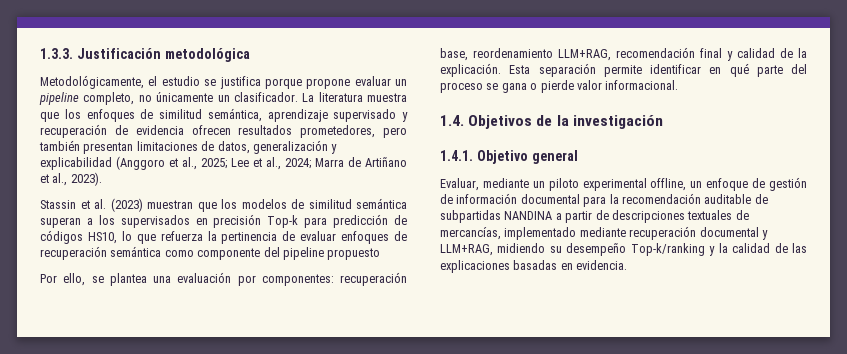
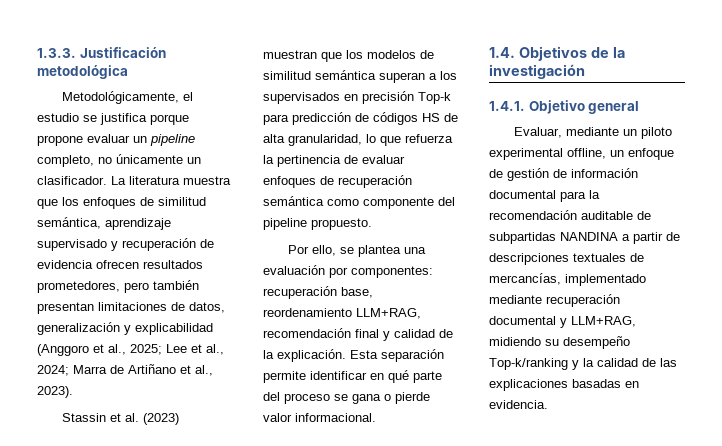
[87,232,117,244] HS10, -> [422,113,458,122] [263,134,362,146] HS de alta granularidad,
[327,248,381,260] propuesto -> [311,218,372,230] propuesto.

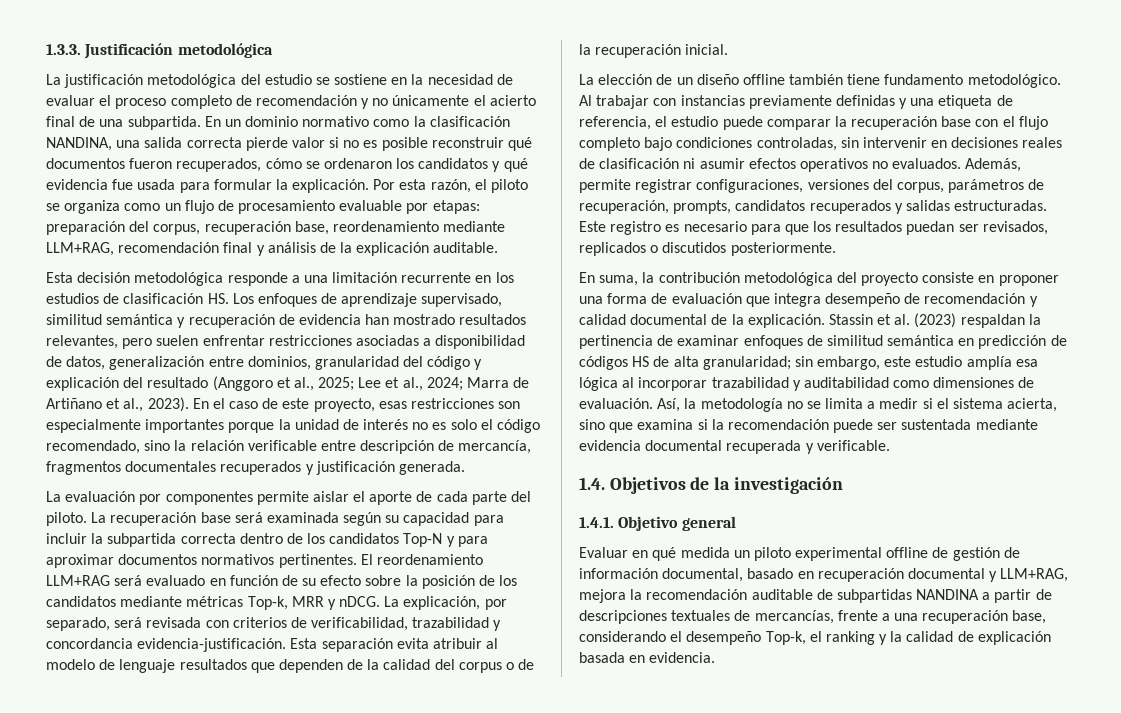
[61,91,193,104] [37,113,189,125] [37,134,195,146] [37,154,201,167] [37,176,231,185] [37,197,206,209] [37,217,171,230] [37,238,214,251] [37,260,203,269] [37,280,199,293] [37,302,225,314] [37,322,213,335] Metodológicamente, el estudio se justifica porque propone evaluar un pipeline completo, no únicamente un clasificador. La literatura muestra que los enfoques de similitud semántica, aprendizaje supervisado y recuperación de evidencia ofrecen resultados prometedores, pero también presentan limitaciones de datos, generalización y explicabilidad -> [46,74,513,88] [46,95,536,109] [46,116,510,130] [46,137,533,151] [46,158,528,172] [46,179,529,193] [46,200,480,214] [46,221,506,235] [46,242,499,256] [46,272,514,286] [46,293,503,307] [46,314,527,328] [46,335,526,349] [46,356,483,370] [46,377,209,391] La justificación metodológica del estudio se sostiene en la necesidad de evaluar el proceso completo de recomendación y no únicamente el acierto final de una subpartida. En un dominio normativo como la clasificación NANDINA, una salida correcta pierde valor si no es posible reconstruir qué documentos fueron recuperados, cómo se ordenaron los candidatos y qué evidencia fue usada para formular la explicación. Por esta razón, el piloto se organiza como un flujo de procesamiento evaluable por etapas: preparación del corpus, recuperación base, reordenamiento mediante LLM+RAG, recomendación final y análisis de la explicación auditable. // Esta decisión metodológica responde a una limitación recurrente en los estudios de clasificación HS. Los enfoques de aprendizaje supervisado, similitud semántica y recuperación de evidencia han mostrado resultados relevantes, pero suelen enfrentar restricciones asociadas a disponibilidad de datos, generalización entre dominios, granularidad del código y explicación del resultado
[61,413,179,425] [263,50,434,62] [263,70,457,83] [263,91,451,104] [263,114,289,125] // Stassin et al. (2023) muestran que los modelos de similitud semántica superan a los supervisados en precisión Top-k para -> [192,398,521,412] [46,419,541,433] [46,440,532,454] [46,461,465,475] [46,491,532,505] [46,512,504,526] [46,533,488,547] [46,554,483,568] [46,575,518,589] [46,596,507,610] [46,617,502,631] [46,638,499,652] [46,659,535,673] [579,44,729,58] [579,74,1061,88] [579,95,1013,109] [579,116,1048,130] [579,137,1063,151] [579,158,1022,172] [579,179,1045,193] [579,200,1048,214] [579,221,1048,235] [579,242,836,256] [579,272,1059,286] [579,293,1038,307] [579,313,1041,328] [579,335,975,349] En el caso de este proyecto, esas restricciones son especialmente importantes porque la unidad de interés no es solo el código recomendado, sino la relación verificable entre descripción de mercancía, fragmentos documentales recuperados y justificación generada. // La evaluación por componentes permite aislar el aporte de cada parte del piloto. La recuperación base será examinada según su capacidad para incluir la subpartida correcta dentro de los candidatos Top-N y para aproximar documentos normativos pertinentes. El reordenamiento LLM+RAG será evaluado en función de su efecto sobre la posición de los candidatos mediante métricas Top-k, MRR y nDCG. La explicación, por separado, será revisada con criterios de verificabilidad, trazabilidad y concordancia evidencia-justificación. Esta separación evita atribuir al modelo de lenguaje resultados que dependen de la calidad del corpus o de la recuperación inicial. // La elección de un diseño offline también tiene fundamento metodológico. Al trabajar con instancias previamente definidas y una etiqueta de referencia, el estudio puede comparar la recuperación base con el flujo completo bajo condiciones controladas, sin intervenir en decisiones reales de clasificación ni asumir efectos operativos no evaluados. Además, permite registrar configuraciones, versiones del corpus, parámetros de recuperación, prompts, candidatos recuperados y salidas estructuradas. Este registro es necesario para que los resultados puedan ser revisados, replicados o discutidos posteriormente. // En suma, la contribución metodológica del proyecto consiste en proponer una forma de evaluación que integra desempeño de recomendación y calidad documental de la explicación. Stassin et al. (2023) respaldan la pertinencia de examinar enfoques de similitud semántica en
[288,134,453,146] [263,155,405,167] [263,175,412,188] [263,196,455,209] [263,218,372,230] [287,245,426,257] [263,265,433,278] [263,286,373,299] [263,308,421,319] [263,328,453,341] [263,349,444,362] [263,370,442,383] [263,392,430,404] [263,413,376,422] granularidad, lo que refuerza la pertinencia de evaluar enfoques de recuperación semántica como componente del pipeline propuesto. // Por ello, se plantea una evaluación por componentes: recuperación base, reordenamiento LLM+RAG, recomendación final y calidad de la explicación. Esta separación permite identificar en qué parte del proceso se gana o pierde valor informacional. -> [702,356,1038,370] [579,377,1035,391] [579,398,1058,412] [579,419,1038,433] [579,440,890,454] granularidad; sin embargo, este estudio amplía esa lógica al incorporar trazabilidad y auditabilidad como dimensiones de evaluación. Así, la metodología no se limita a medir si el sistema acierta, sino que examina si la recomendación puede ser sustentada mediante evidencia documental recuperada y verificable.
[513,127,672,139] [489,148,674,160] [489,168,638,181] [489,190,586,202] Evaluar, mediante un piloto experimental offline, un enfoque de gestión de información documental para -> [579,547,1020,561] [579,568,1069,582] [579,589,626,603] Evaluar en qué medida un piloto experimental offline de gestión de información documental, basado en recuperación documental y LLM+RAG, mejora
[565,274,646,286] [489,294,620,307] [489,316,636,328] [489,336,630,349] [489,358,568,370] implementado mediante recuperación documental y LLM+RAG, midiendo su desempeño Top-k/ranking -> [837,610,1047,624] [579,631,875,645] frente a una recuperación base, considerando el desempeño Top-k, el ranking
[660,358,677,367] [489,379,621,391] las explicaciones basadas -> [977,631,1051,645] [579,652,625,663] explicación basada

